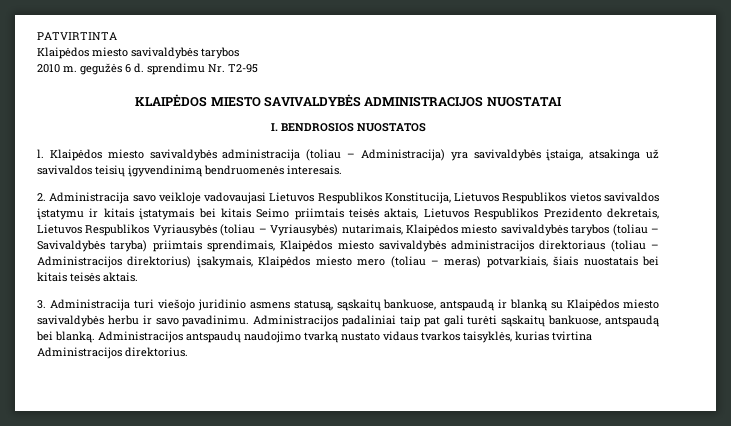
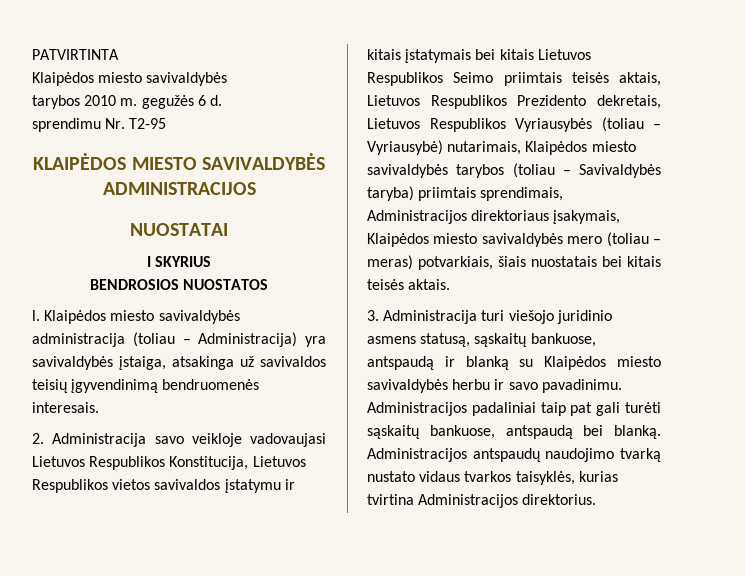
[201,47,239,59] tarybos // -> [32,95,80,109] // tarybos
(144, 68) none -> (222, 100) //
(484, 101) none -> (256, 188) //
[270,123,278,131] I. -> [146,256,212,267] I SKYRIUS //
(251, 213) none -> [537,49,591,60] [367,72,443,86] Lietuvos Respublikos
[270,224,339,236] Vyriausybės) -> [367,140,443,155] Vyriausybė)
[280,240,659,252] [37,256,352,268] Klaipėdos miesto savivaldybės administracijos direktoriaus (toliau – Administracijos direktorius) įsakymais, Klaipėdos miesto -> [367,210,621,224] [367,233,563,247] Administracijos direktoriaus įsakymais, Klaipėdos miesto savivaldybės

